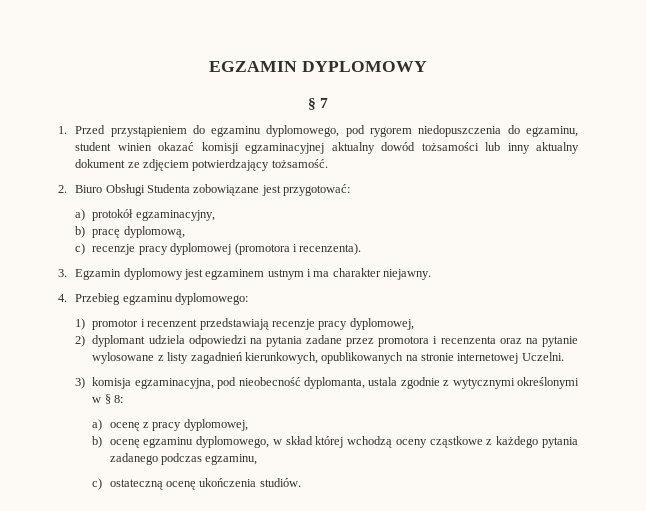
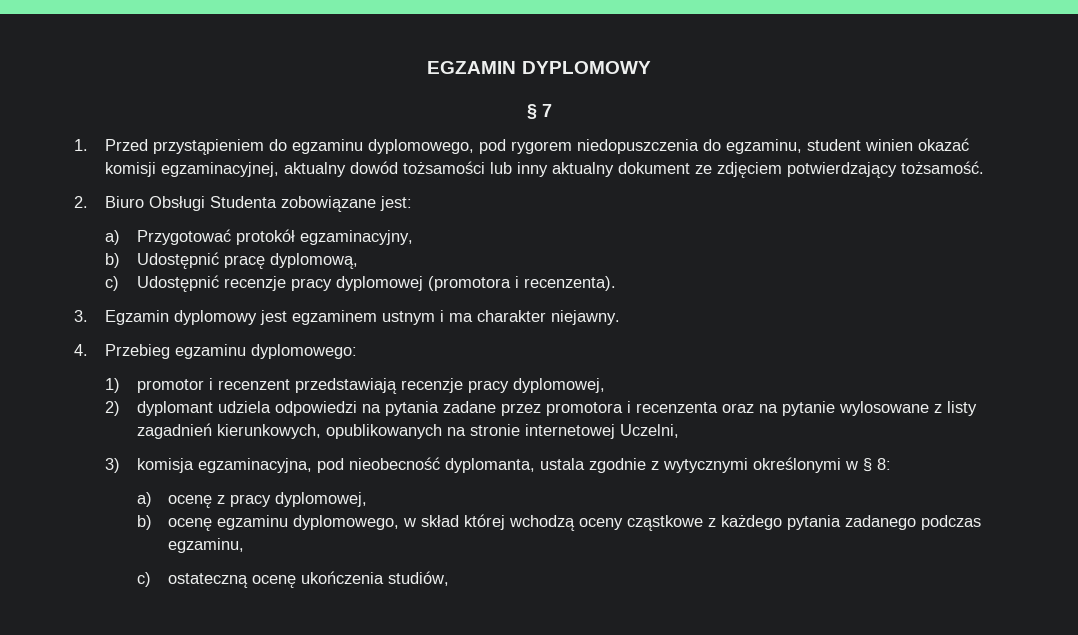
[245,143,325,154] egzaminacyjnej -> [161,162,280,177] egzaminacyjnej,
[261,184,351,196] [75,209,86,221] jest przygotować: // a) -> [380,196,413,211] [105,229,231,245] jest: // a) Przygotować
(86, 232) none -> [136,252,219,269] Udostępnić
(86, 249) none -> [136,275,219,292] Udostępnić
[521,352,564,361] Uczelni. -> [619,424,679,438] Uczelni,
[259,478,301,487] studiów. -> [388,571,450,586] studiów,

